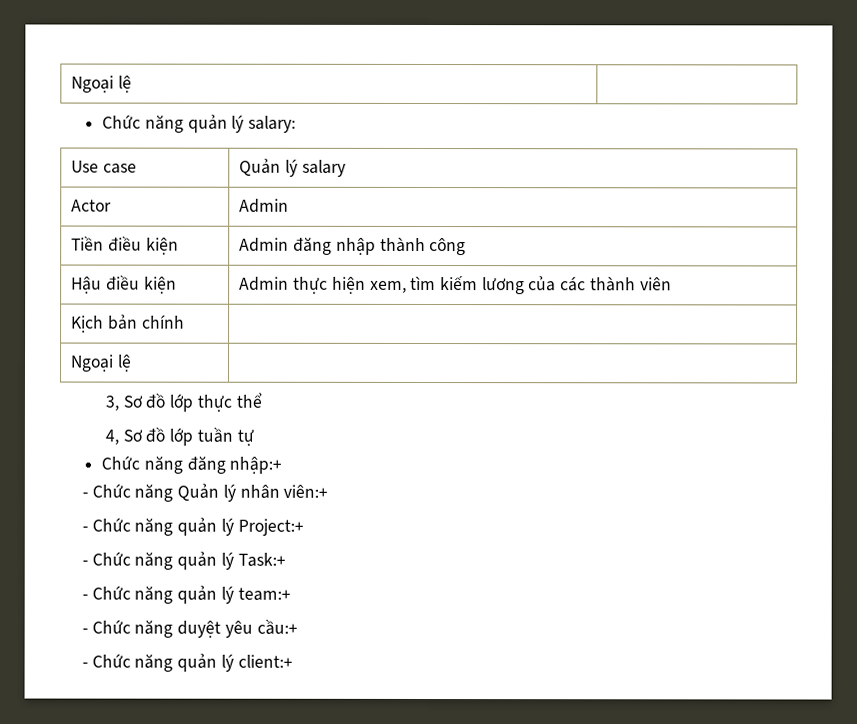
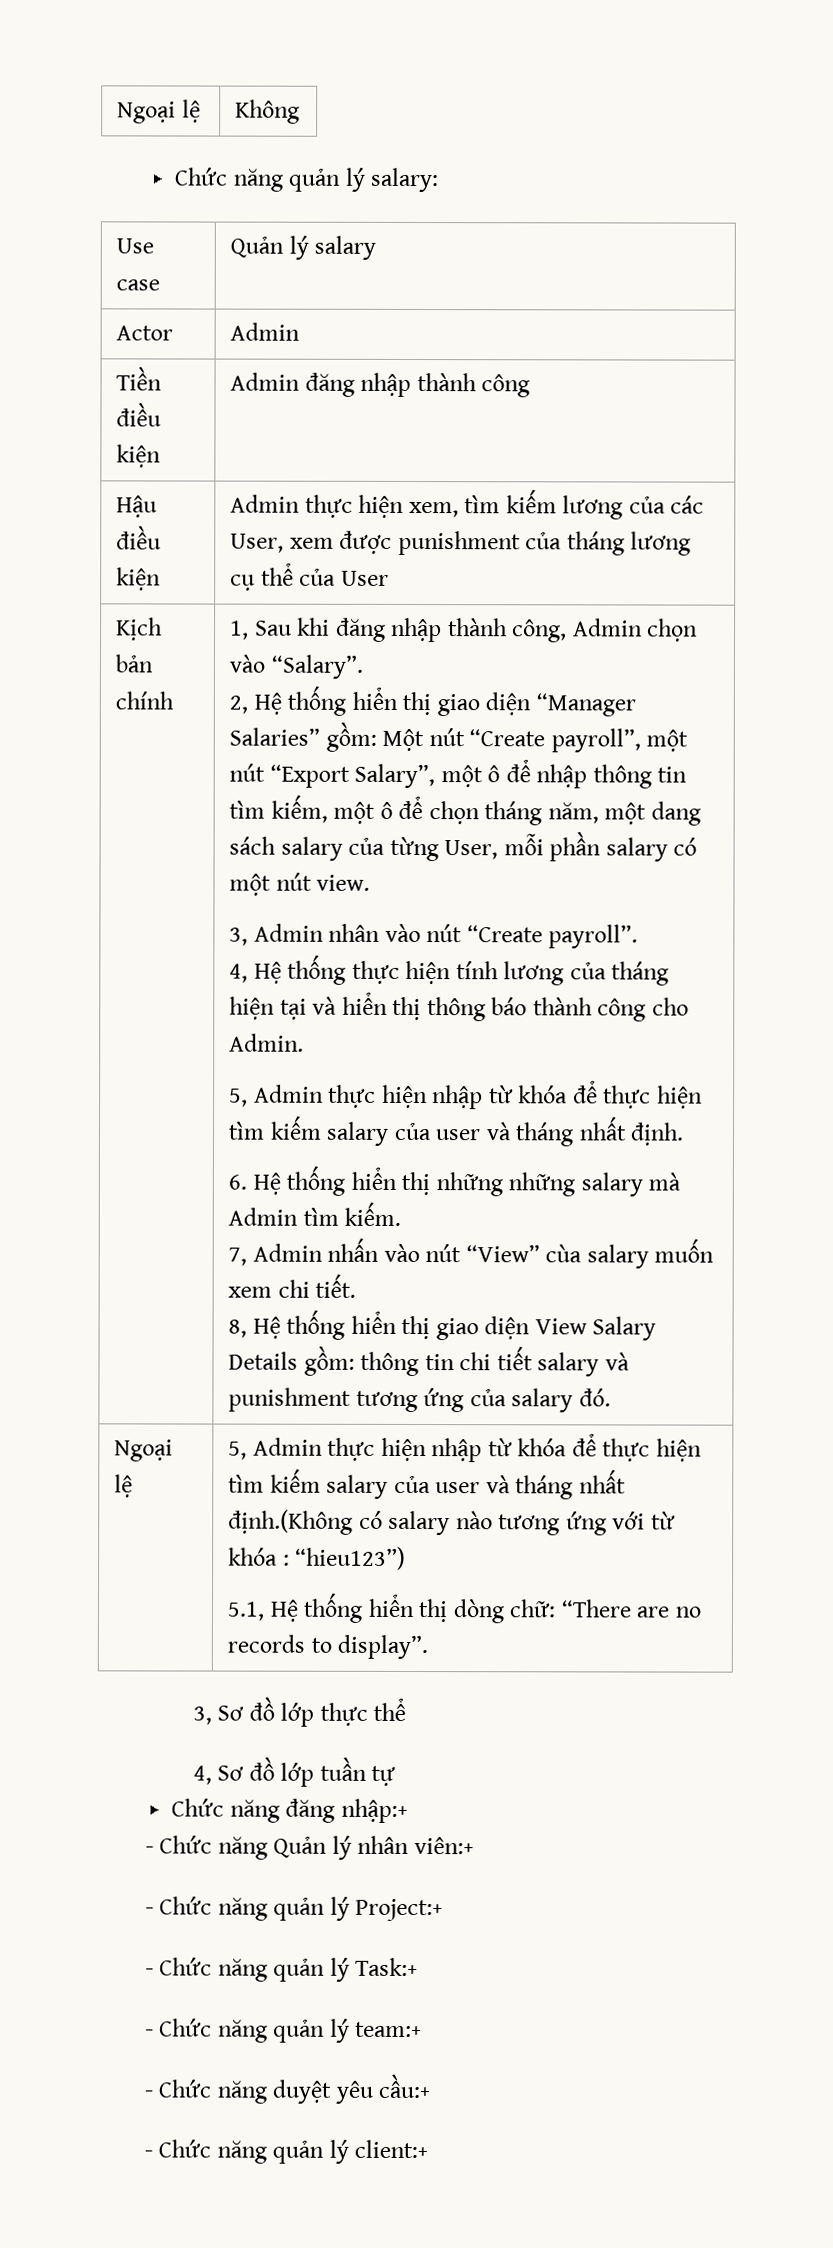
[71,75,133,93] Ngoại lệ | -> [117,99,201,124] [235,99,301,124] Ngoại lệ | Không
[589,276,672,292] [71,314,185,333] [70,354,133,372] thành viên // Kịch bản chính | // Ngoại lệ | -> [230,530,692,556] [230,562,389,591] [116,617,164,641] [115,654,154,673] [115,691,175,710] [230,617,699,643] [229,654,363,679] [229,685,636,717] [229,721,689,753] [229,759,688,789] [229,794,701,826] [229,831,698,862] [229,872,371,896] [229,923,639,949] [229,954,670,986] [229,991,689,1022] [229,1033,305,1052] [229,1080,703,1110] [228,1115,685,1147] [228,1165,682,1197] [228,1201,402,1226] [228,1237,715,1269] [228,1273,357,1298] [228,1309,657,1341] [228,1345,630,1377] [228,1387,611,1413] [114,1439,174,1462] [114,1474,134,1498] [228,1433,702,1463] [228,1468,626,1500] [228,1509,676,1536] [228,1546,407,1570] [227,1592,701,1624] [227,1634,429,1660] User, xem được punishment của tháng lương cụ thể của User // Kịch bản chính | 1, Sau khi đăng nhập thành công, Admin chọn vào “Salary”. // 2, Hệ thống hiển thị giao diện “Manager Salaries” gồm: Một nút “Create payroll”, một nút “Export Salary”, một ô để nhập thông tin tìm kiếm, một ô để chọn tháng năm, một dang sách salary của từng User, mỗi phần salary có một nút view. // 3, Admin nhân vào nút “Create payroll”. // 4, Hệ thống thực hiện tính lương của tháng hiện tại và hiển thị thông báo thành công cho Admin. // 5, Admin thực hiện nhập từ khóa để thực hiện tìm kiếm salary của user và tháng nhất định. // 6. Hệ thống hiển thị những những salary mà Admin tìm kiếm. // 7, Admin nhấn vào nút “View” cùa salary muốn xem chi tiết. // 8, Hệ thống hiển thị giao diện View Salary Details gồm: thông tin chi tiết salary và punishment tương ứng của salary đó. // Ngoại lệ | 5, Admin thực hiện nhập từ khóa để thực hiện tìm kiếm salary của user và tháng nhất định.(Không có salary nào tương ứng với từ khóa : “hieu123”) // 5.1, Hệ thống hiển thị dòng chữ: “There are no records to display”.

